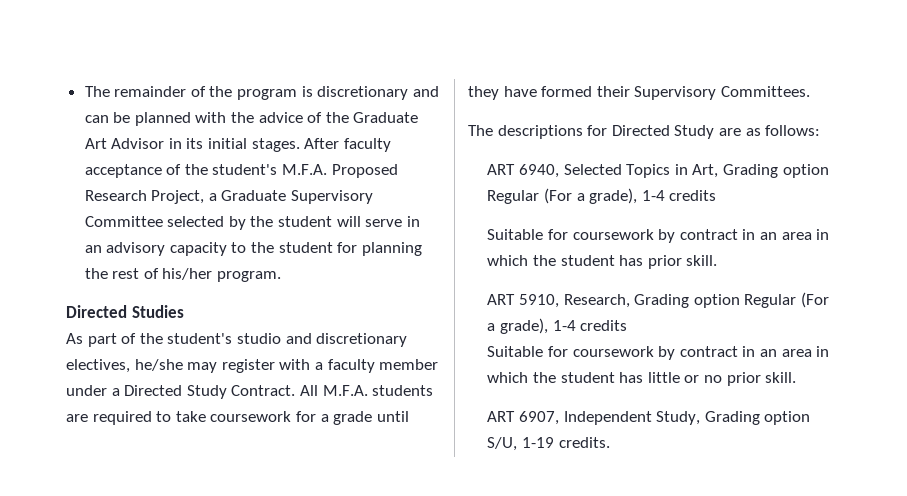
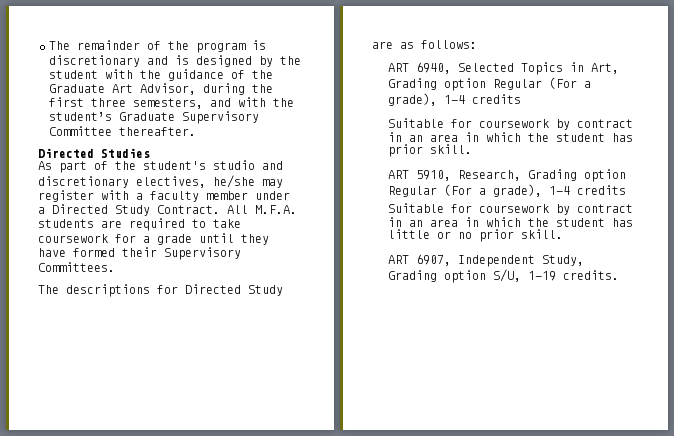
[84,112,303,126] can be planned with the advice -> [175,55,301,67] [49,69,224,81] is designed by the student with the guidance
[111,138,391,152] [84,164,398,178] [84,190,374,204] [84,216,420,230] [84,242,422,256] [84,268,282,282] Advisor in its initial stages. After faculty acceptance of the student's M.F.A. Proposed Research Project, a Graduate Supervisory Committee selected by the student will serve in an advisory capacity to the student for planning the rest of his/her program. -> [140,83,273,95] [49,97,294,109] [49,111,259,124] [49,126,196,136] Advisor, during the first three semesters, and with the student’s Graduate Supervisory Committee thereafter.

